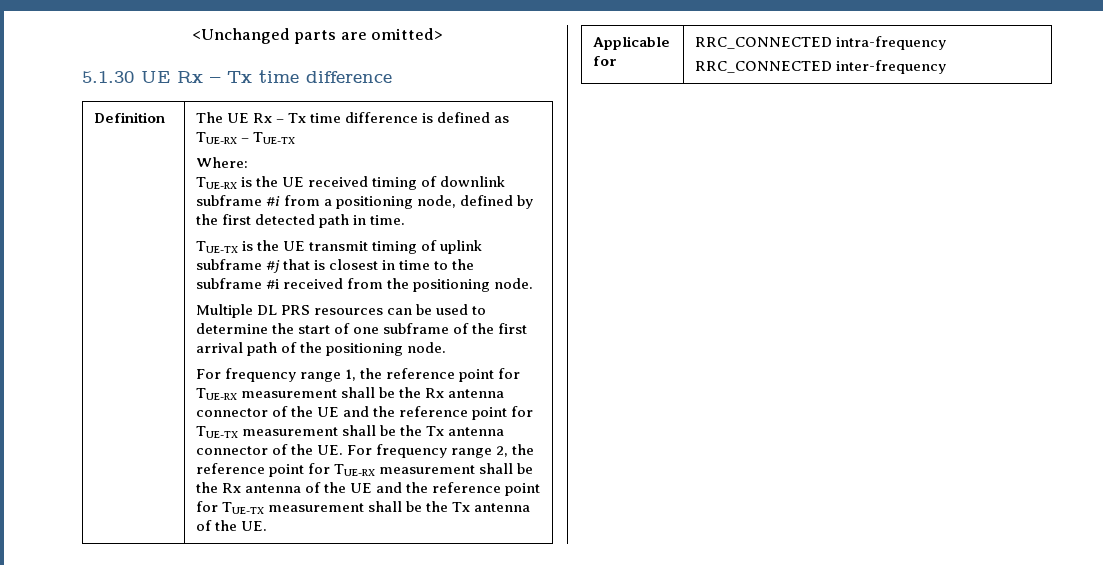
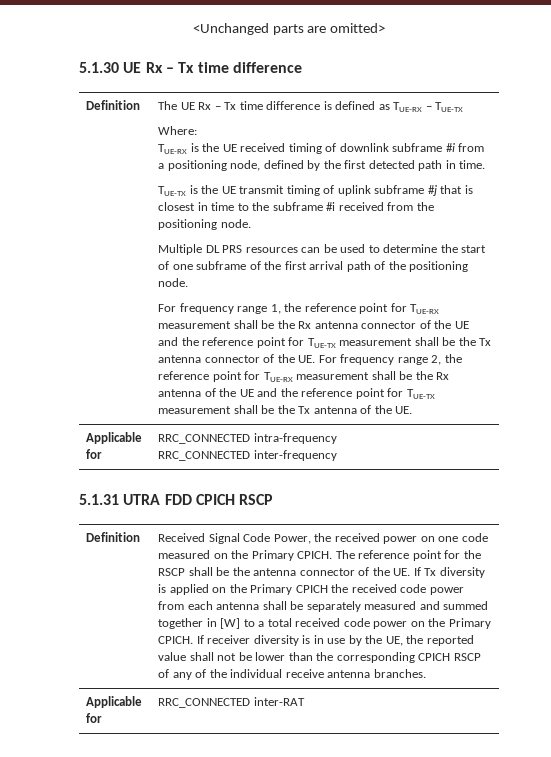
(946, 67) none -> [79,494,274,505] [86,532,141,542] [158,533,488,544] [158,550,481,561] [158,567,485,578] [158,584,464,595] [158,601,489,612] [158,618,491,629] [158,635,474,646] [158,652,481,663] [158,669,426,680] [86,696,143,708] [86,713,103,723] [158,697,305,708] // 5.1.31 UTRA FDD CPICH RSCP // Definition | Received Signal Code Power, the received power on one code measured on the Primary CPICH. The reference point for the RSCP shall be the antenna connector of the UE. If Tx diversity is applied on the Primary CPICH the received code power from each antenna shall be separately measured and summed together in [W] to a total received code power on the Primary CPICH. If receiver diversity is in use by the UE, the reported value shall not be lower than the corresponding CPICH RSCP of any of the individual receive antenna branches. // Applicable for | RRC_CONNECTED inter-RAT

